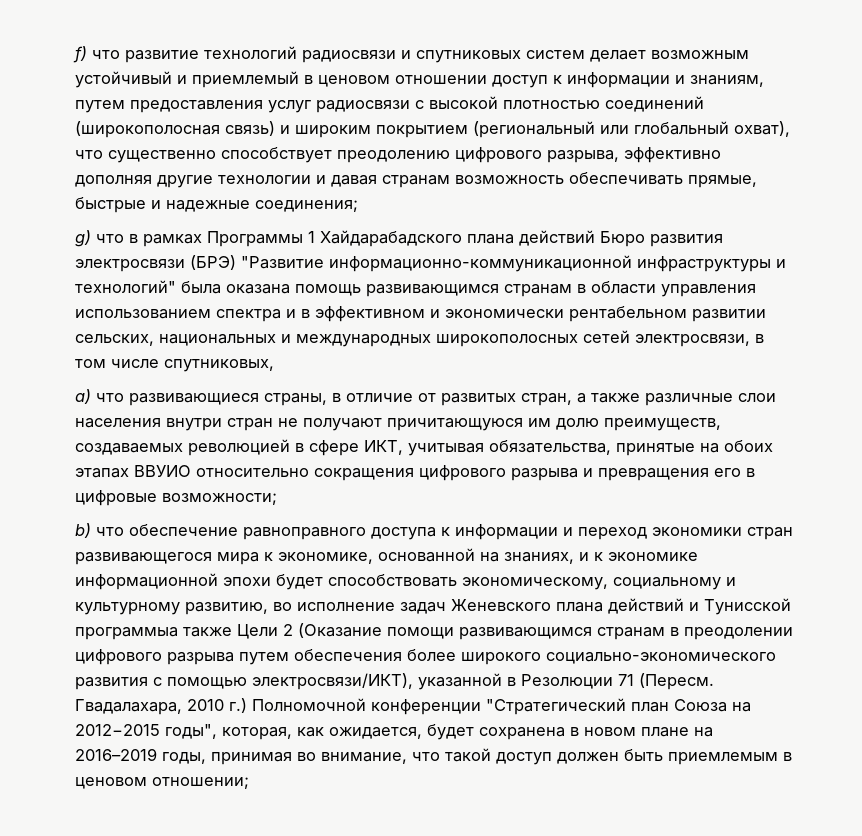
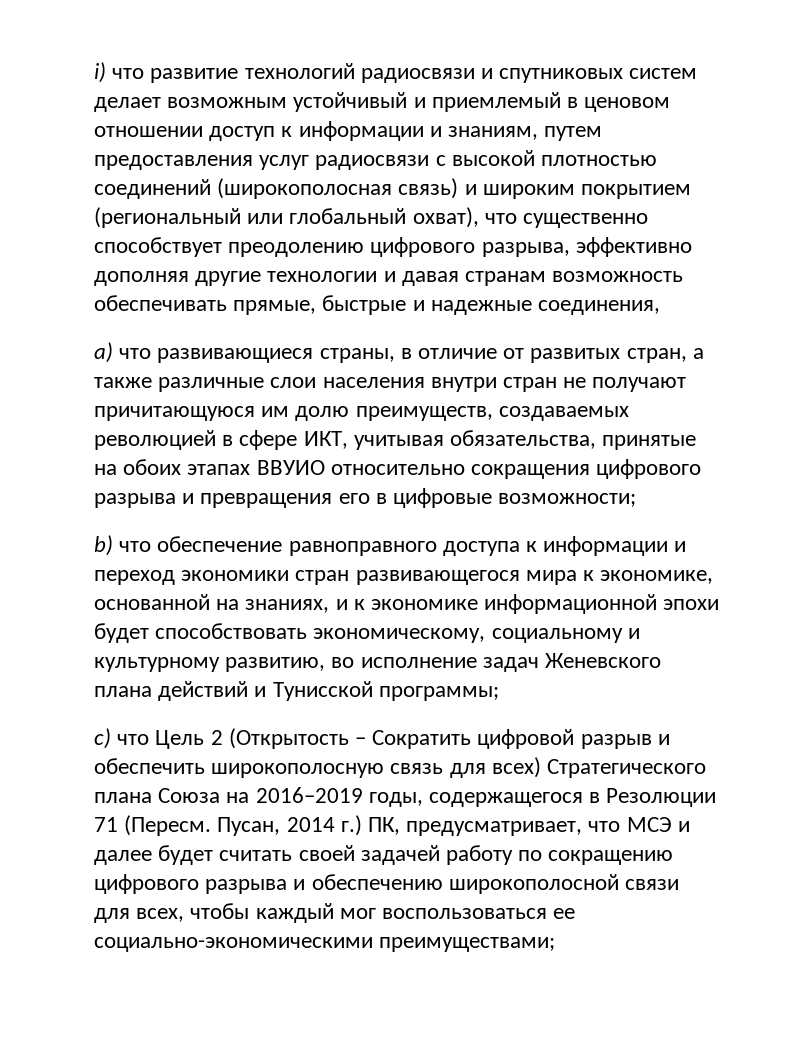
[73,46,87,63] f) -> [94,62,106,83] i)
[255,200,358,212] [75,230,723,247] [75,255,786,272] [75,280,756,297] [75,306,766,322] [75,330,764,347] [75,359,274,372] соединения; // g) что в рамках Программы 1 Хайдарабадского плана действий Бюро развития электросвязи (БРЭ) "Развитие информационно-коммуникационной инфраструктуры и технологий" была оказана помощь развивающимся странам в области управления использованием спектра и в эффективном и экономически рентабельном развитии сельских, национальных и международных широкополосных сетей электросвязи, в том числе спутниковых, -> [538,300,661,315] соединения,
[75,623,793,640] [75,649,776,665] [75,673,714,690] [75,698,751,715] [75,724,713,740] [75,748,792,765] [75,777,249,789] программыа также Цели 2 (Оказание помощи развивающимся странам в преодолении цифрового разрыва путем обеспечения более широкого социально-экономического развития с помощью электросвязи/ИКТ), указанной в Резолюции 71 (Пересм. Гвадалахара, 2010 г.) Полномочной конференции "Стратегический план Союза на 2012−2015 годы", которая, как ожидается, будет сохранена в новом плане на 2016–2019 годы, принимая во внимание, что такой доступ должен быть приемлемым в ценовом отношении; -> [378,686,499,701] [94,728,670,749] [94,757,707,778] [94,787,717,807] [94,815,690,836] [94,845,674,865] [94,874,680,894] [94,903,576,923] [94,937,556,952] программы; // c) что Цель 2 (Открытость – Сократить цифровой разрыв и обеспечить широкополосную связь для всех) Стратегического плана Союза на 2016–2019 годы, содержащегося в Резолюции 71 (Пересм. Пусан, 2014 г.) ПК, предусматривает, что МСЭ и далее будет считать своей задачей работу по сокращению цифрового разрыва и обеспечению широкополосной связи для всех, чтобы каждый мог воспользоваться ее социально-экономическими преимуществами;

